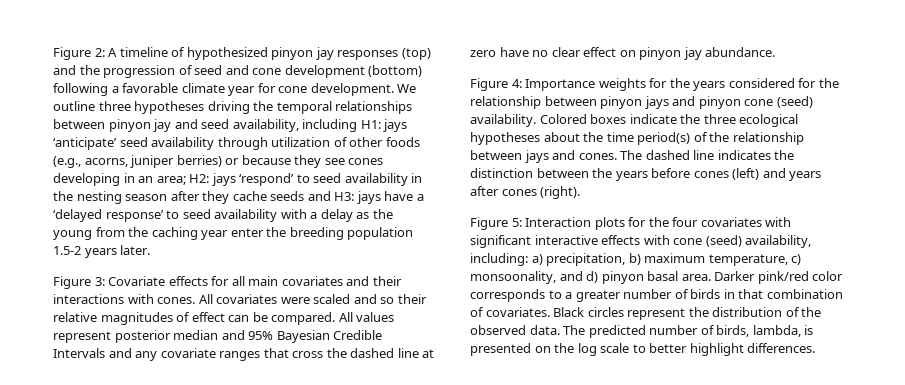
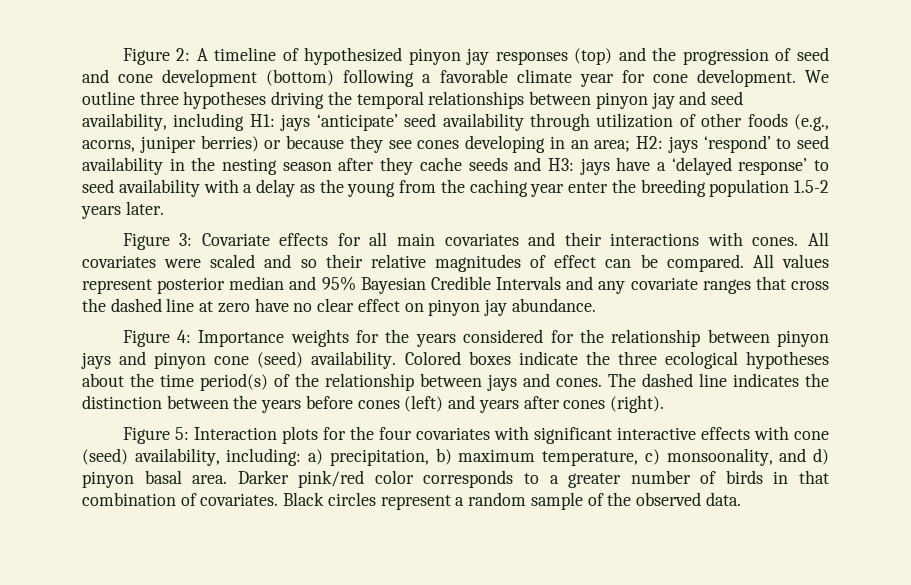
[688,307,783,317] the distribution -> [455,492,583,510] a random sample
[563,325,814,338] [470,343,816,356] The predicted number of birds, lambda, is presented on the log scale to better highlight differences. -> (741, 499) none

